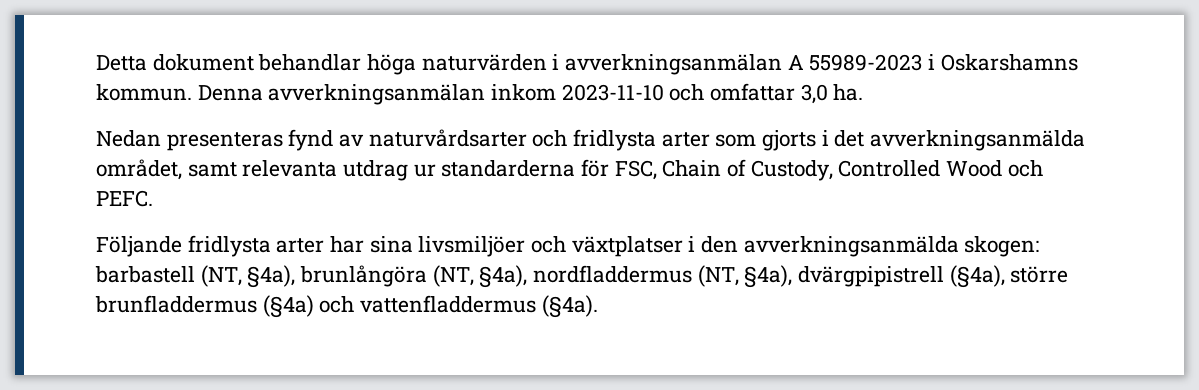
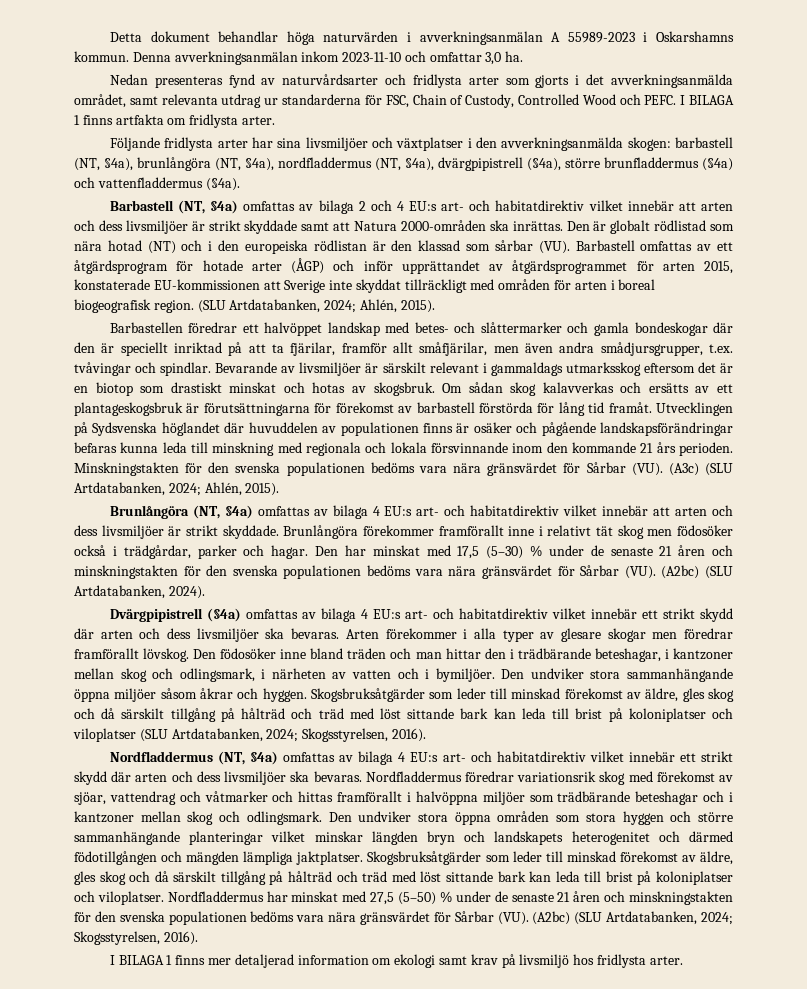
(153, 198) none -> [680,95,734,105] [74,114,275,128] I BILAGA 1 finns artfakta om fridlysta arter.
(598, 306) none -> [109,200,733,214] [74,220,734,234] [74,240,734,254] [74,258,733,274] [74,279,656,293] [74,299,435,313] [109,322,733,336] [74,342,733,356] [74,362,733,376] [74,382,733,396] [74,402,733,416] [74,422,733,436] [74,442,733,456] [74,462,733,476] [74,482,280,496] [109,505,733,519] [74,525,733,539] [74,545,733,559] [74,565,734,579] [74,585,205,599] [109,608,733,622] [74,628,733,642] [74,648,734,662] [74,668,733,682] [74,688,734,702] [74,708,733,722] [73,728,426,742] [109,751,734,765] [74,771,733,785] [74,791,733,805] [74,811,733,825] [74,831,733,845] [74,851,734,865] [74,871,733,885] [74,891,734,905] [74,911,733,925] [74,931,198,945] [109,954,683,968] // Barbastell (NT, §4a) omfattas av bilaga 2 och 4 EU:s art- och habitatdirektiv vilket innebär att arten och dess livsmiljöer är strikt skyddade samt att Natura 2000-områden ska inrättas. Den är globalt rödlistad som nära hotad (NT) och i den europeiska rödlistan är den klassad som sårbar (VU). Barbastell omfattas av ett åtgärdsprogram för hotade arter (ÅGP) och inför upprättandet av åtgärdsprogrammet för arten 2015, konstaterade EU-kommissionen att Sverige inte skyddat tillräckligt med områden för arten i boreal biogeografisk region. (SLU Artdatabanken, 2024; Ahlén, 2015). // Barbastellen föredrar ett halvöppet landskap med betes- och slåttermarker och gamla bondeskogar där den är speciellt inriktad på att ta fjärilar, framför allt småfjärilar, men även andra smådjursgrupper, t.ex. tvåvingar och spindlar. Bevarande av livsmiljöer är särskilt relevant i gammaldags utmarksskog eftersom det är en biotop som drastiskt minskat och hotas av skogsbruk. Om sådan skog kalavverkas och ersätts av ett plantageskogsbruk är förutsättningarna för förekomst av barbastell förstörda för lång tid framåt. Utvecklingen på Sydsvenska höglandet där huvuddelen av populationen finns är osäker och pågående landskapsförändringar befaras kunna leda till minskning med regionala och lokala försvinnande inom den kommande 21 års perioden. Minskningstakten för den svenska populationen bedöms vara nära gränsvärdet för Sårbar (VU). (A3c) (SLU Artdatabanken, 2024; Ahlén, 2015). // Brunlångöra (NT, §4a) omfattas av bilaga 4 EU:s art- och habitatdirektiv vilket innebär att arten och dess livsmiljöer är strikt skyddade. Brunlångöra förekommer framförallt inne i relativt tät skog men födosöker också i trädgårdar, parker och hagar. Den har minskat med 17,5 (5–30) % under de senaste 21 åren och minskningstakten för den svenska populationen bedöms vara nära gränsvärdet för Sårbar (VU). (A2bc) (SLU Artdatabanken, 2024). // Dvärgpipistrell (§4a) omfattas av bilaga 4 EU:s art- och habitatdirektiv vilket innebär ett strikt skydd där arten och dess livsmiljöer ska bevaras. Arten förekommer i alla typer av glesare skogar men föredrar framförallt lövskog. Den födosöker inne bland träden och man hittar den i trädbärande beteshagar, i kantzoner mellan skog och odlingsmark, i närheten av vatten och i bymiljöer. Den undviker stora sammanhängande öppna miljöer såsom åkrar och hyggen. Skogsbruksåtgärder som leder till minskad förekomst av äldre, gles skog och då särskilt tillgång på hålträd och träd med löst sittande bark kan leda till brist på koloniplatser och viloplatser (SLU Artdatabanken, 2024; Skogsstyrelsen, 2016). // Nordfladdermus (NT, §4a) omfattas av bilaga 4 EU:s art- och habitatdirektiv vilket innebär ett strikt skydd där arten och dess livsmiljöer ska bevaras. Nordfladdermus föredrar variationsrik skog med förekomst av sjöar, vattendrag och våtmarker och hittas framförallt i halvöppna miljöer som trädbärande beteshagar och i kantzoner mellan skog och odlingsmark. Den undviker stora öppna områden som stora hyggen och större sammanhängande planteringar vilket minskar längden bryn och landskapets heterogenitet och därmed födotillgången och mängden lämpliga jaktplatser. Skogsbruksåtgärder som leder till minskad förekomst av äldre, gles skog och då särskilt tillgång på hålträd och träd med löst sittande bark kan leda till brist på koloniplatser och viloplatser. Nordfladdermus har minskat med 27,5 (5–50) % under de senaste 21 åren och minskningstakten för den svenska populationen bedöms vara nära gränsvärdet för Sårbar (VU). (A2bc) (SLU Artdatabanken, 2024; Skogsstyrelsen, 2016). // I BILAGA 1 finns mer detaljerad information om ekologi samt krav på livsmiljö hos fridlysta arter.

